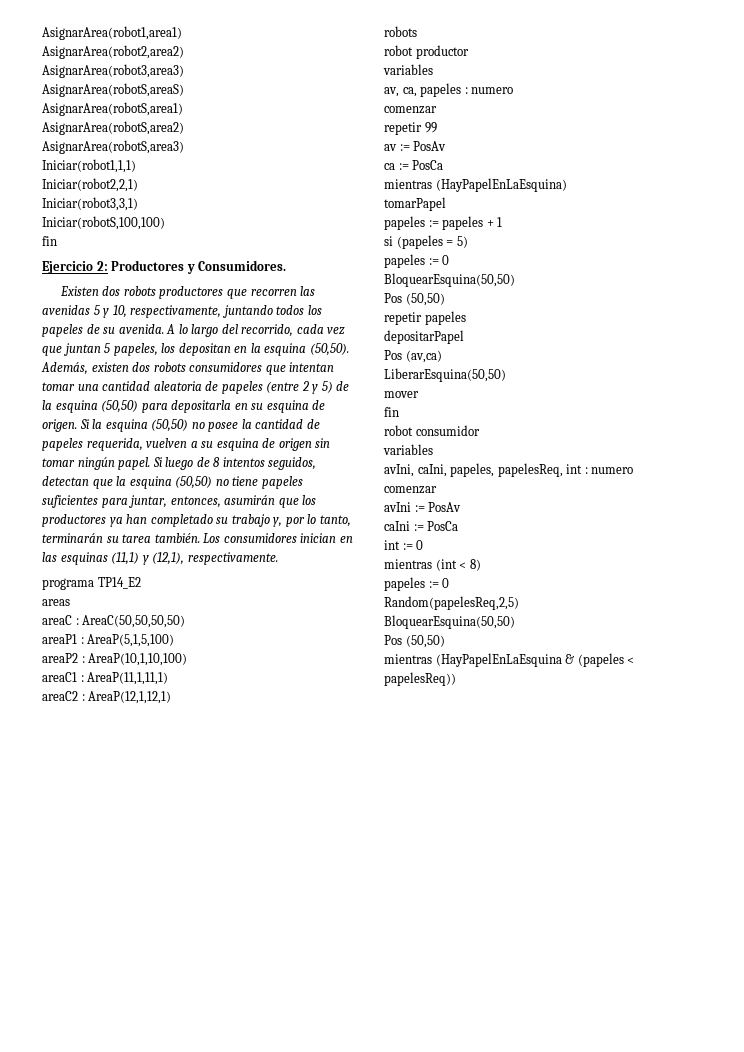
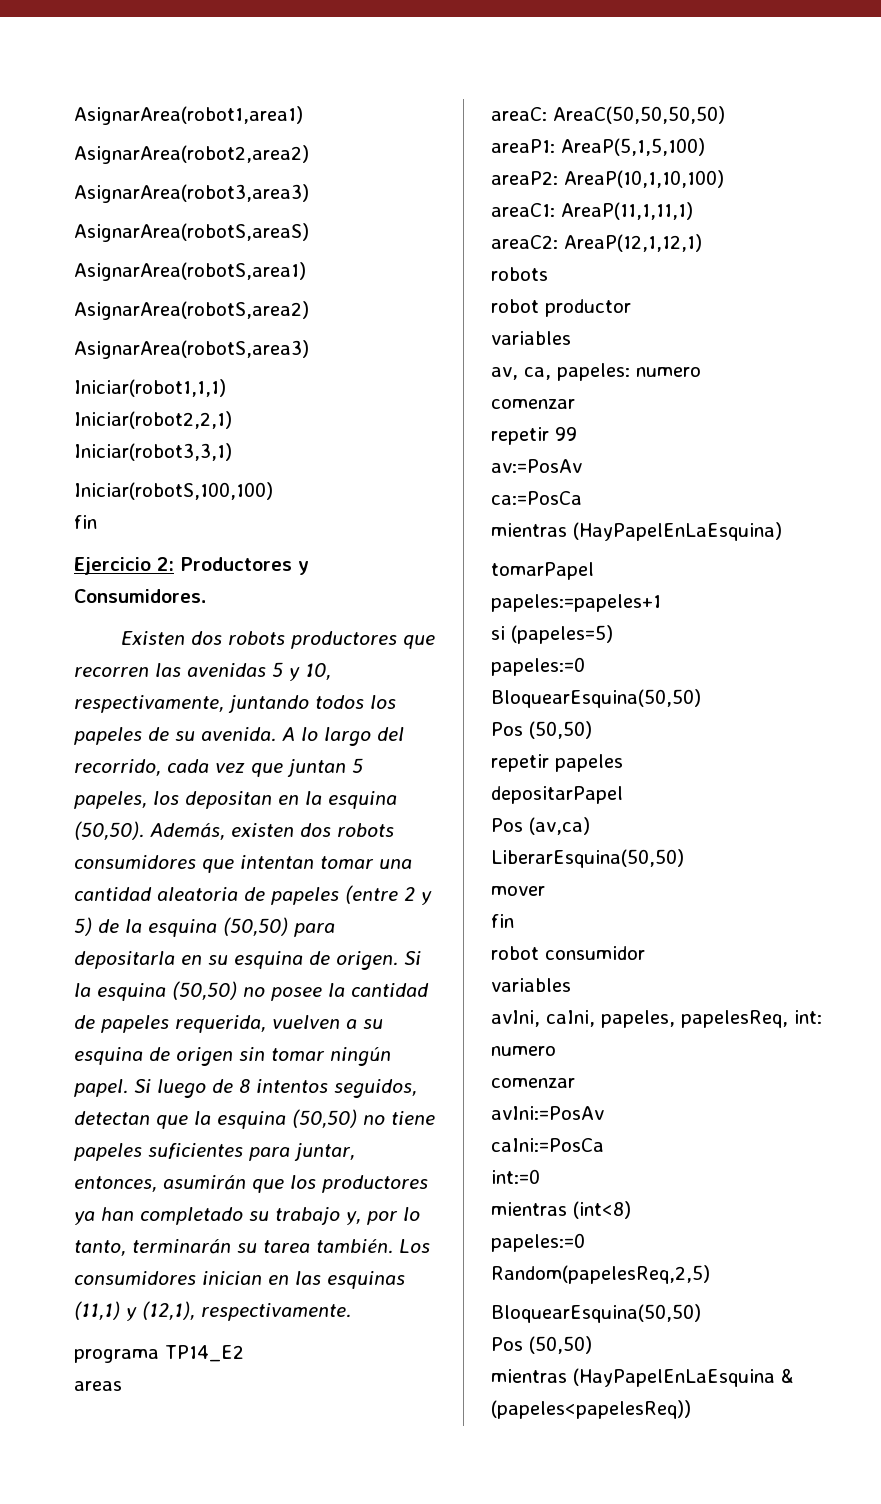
[42,615,79,625] areaC : -> [491,107,547,121] areaC:
[42,634,84,644] areaP1 : -> [491,139,555,153] areaP1:
[42,653,85,663] areaP2 : -> [491,171,558,185] areaP2:
[42,672,84,682] areaC1 : -> [491,203,555,217] areaC1:
[42,691,85,701] areaC2 : -> [491,235,558,249] areaC2:
[420,83,468,97] papeles : -> [557,363,630,381] papeles:
[384,141,447,151] [384,160,444,170] [384,178,567,192] [384,197,446,211] [384,216,503,230] [384,235,468,249] [384,254,450,268] av := PosAv // ca := PosCa // mientras (HayPapelEnLaEsquina) // tomarPapel // papeles := papeles + 1 // si (papeles = 5) // papeles := 0 -> [491,459,582,473] [491,491,582,505] [491,522,782,541] [491,562,594,580] [491,594,661,612] [491,625,613,644] [491,657,585,676] av:=PosAv // ca:=PosCa // mientras (HayPapelEnLaEsquina) // tomarPapel // papeles:=papeles+1 // si (papeles=5) // papeles:=0
[566,464,634,474] [384,486,437,494] [384,502,462,512] [384,521,459,531] [384,540,424,550] [384,559,481,571] [384,577,450,591] int : numero // comenzar // avIni := PosAv // caIni := PosCa // int := 0 // mientras (int < 8) // papeles := 0 -> [794,1010,822,1024] [491,1046,556,1056] [491,1078,575,1088] [491,1106,604,1120] [491,1138,604,1152] [491,1169,540,1184] [491,1201,631,1219] [491,1233,585,1252] int: numero // comenzar // avIni:=PosAv // caIni:=PosCa // int:=0 // mientras (int<8) // papeles:=0
[577,653,635,667] [384,672,456,686] (papeles < papelesReq)) -> [491,1400,691,1419] (papeles<papelesReq))

